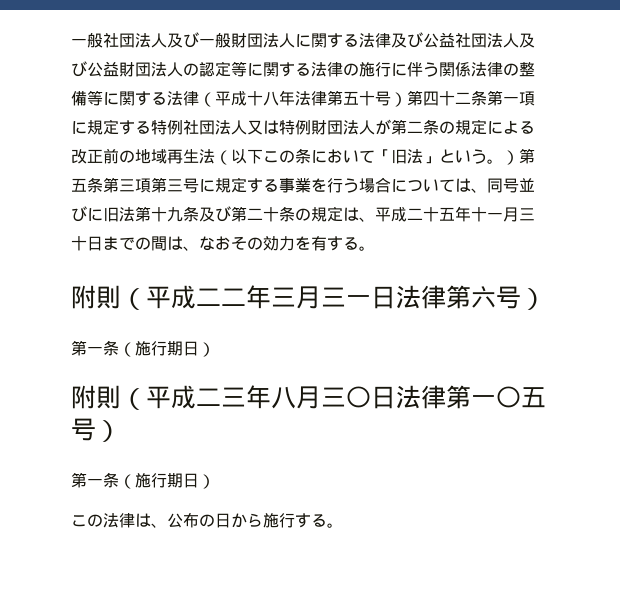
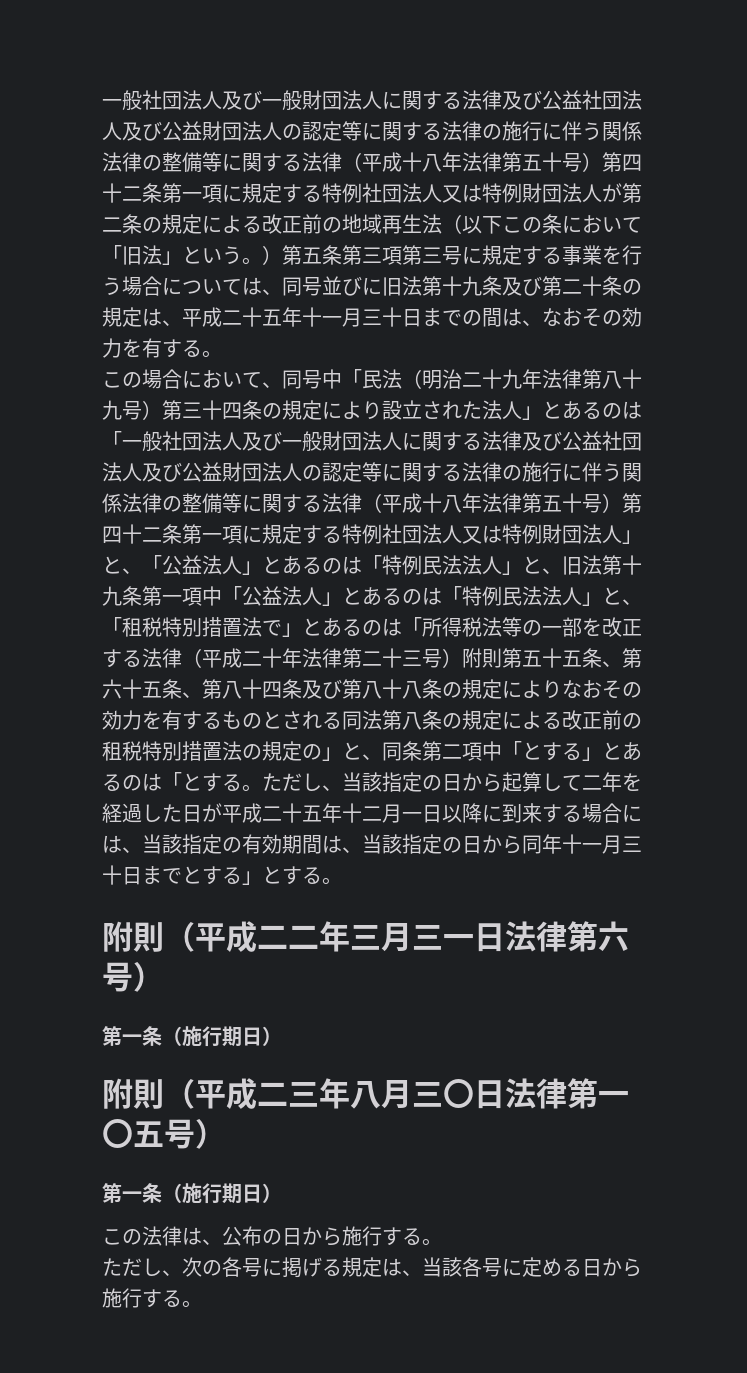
(375, 248) none -> [102,369,642,389] [102,400,642,420] [102,431,642,451] [102,462,642,482] [102,493,642,514] [102,524,642,544] [102,555,642,575] [102,586,642,606] [102,617,642,637] [102,648,642,668] [102,679,642,699] [102,710,642,730] [102,741,642,761] [102,772,642,792] [102,803,642,823] [102,834,642,854] [102,865,342,885] // この場合において、同号中「民法（明治二十九年法律第八十九号）第三十四条の規定により設立された法人」とあるのは「一般社団法人及び一般財団法人に関する法律及び公益社団法人及び公益財団法人の認定等に関する法律の施行に伴う関係法律の整備等に関する法律（平成十八年法律第五十号）第四十二条第一項に規定する特例社団法人又は特例財団法人」と、「公益法人」とあるのは「特例民法法人」と、旧法第十九条第一項中「公益法人」とあるのは「特例民法法人」と、「租税特別措置法で」とあるのは「所得税法等の一部を改正する法律（平成二十年法律第二十三号）附則第五十五条、第六十五条、第八十四条及び第八十八条の規定によりなおその効力を有するものとされる同法第八条の規定による改正前の租税特別措置法の規定の」と、同条第二項中「とする」とあるのは「とする。ただし、当該指定の日から起算して二年を経過した日が平成二十五年十二月一日以降に到来する場合には、当該指定の有効期間は、当該指定の日から同年十一月三十日までとする」とする。
(343, 525) none -> [102,1257,642,1278] [102,1288,202,1308] // ただし、次の各号に掲げる規定は、当該各号に定める日から施行する。

